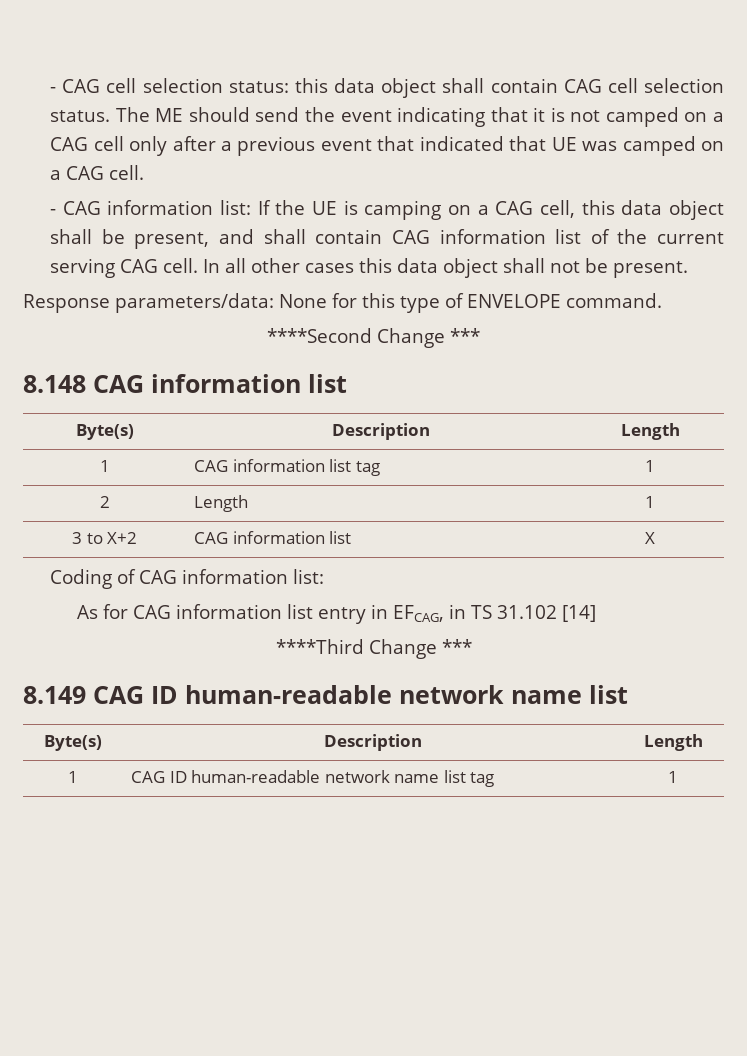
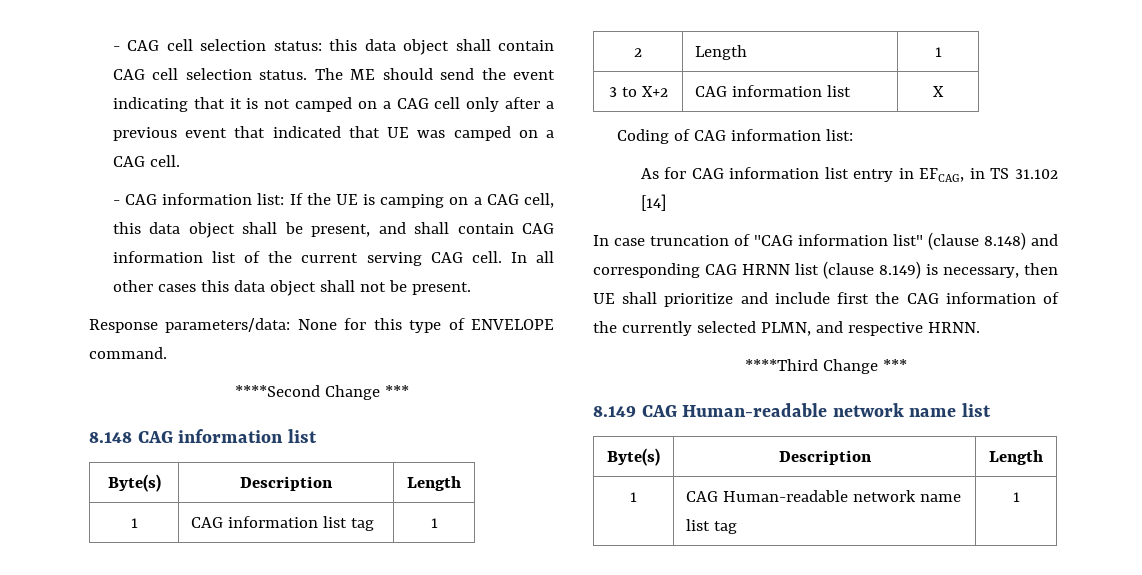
(597, 613) none -> [593,232,1058,250] [593,261,1058,279] [593,292,1059,307] [593,321,980,336] // In case truncation of "CAG information list" (clause 8.148) and corresponding CAG HRNN list (clause 8.149) is necessary, then UE shall prioritize and include first the CAG information of the currently selected PLMN, and respective HRNN.
[151,685,392,704] ID human-readable -> [682,403,828,417] Human-readable
[169,770,321,783] ID human-readable -> [723,490,849,502] Human-readable

